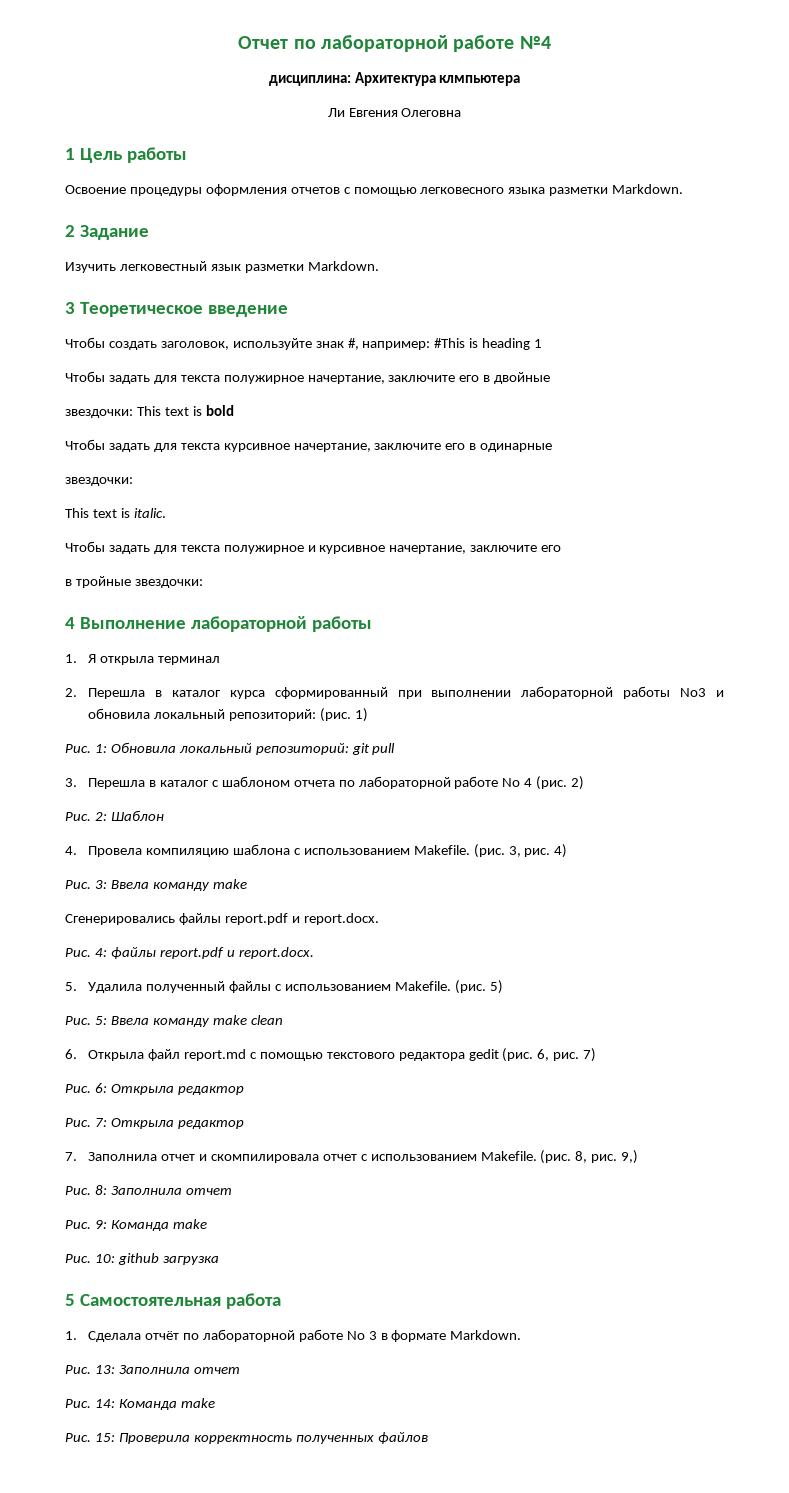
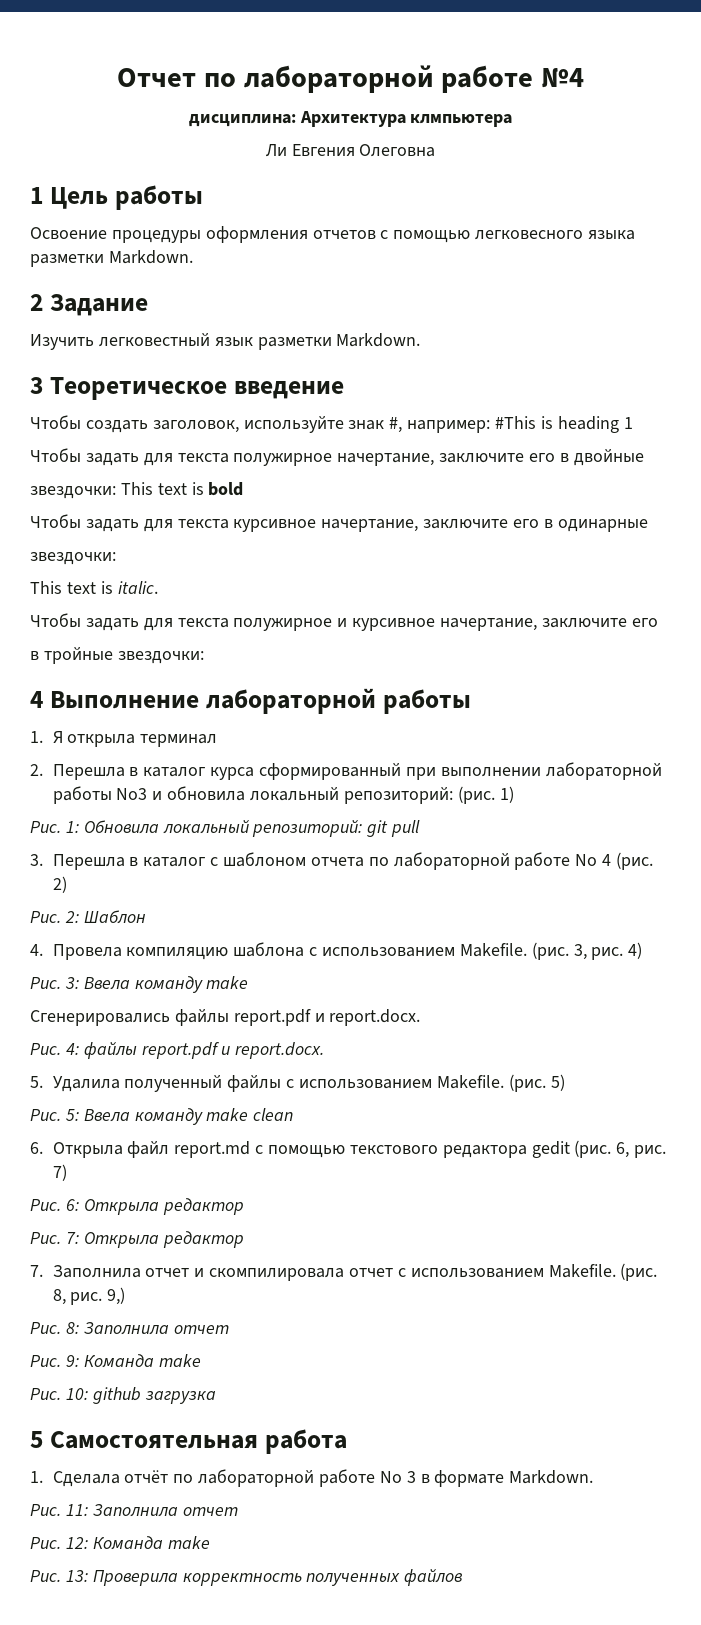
[94,1365,240,1374] [65,1398,215,1410] [65,1433,115,1442] 13: Заполнила отчет // Рис. 14: Команда make // Рис. 15: -> [65,1504,238,1517] [30,1536,210,1550] [30,1570,88,1582] 11: Заполнила отчет // Рис. 12: Команда make // Рис. 13:

